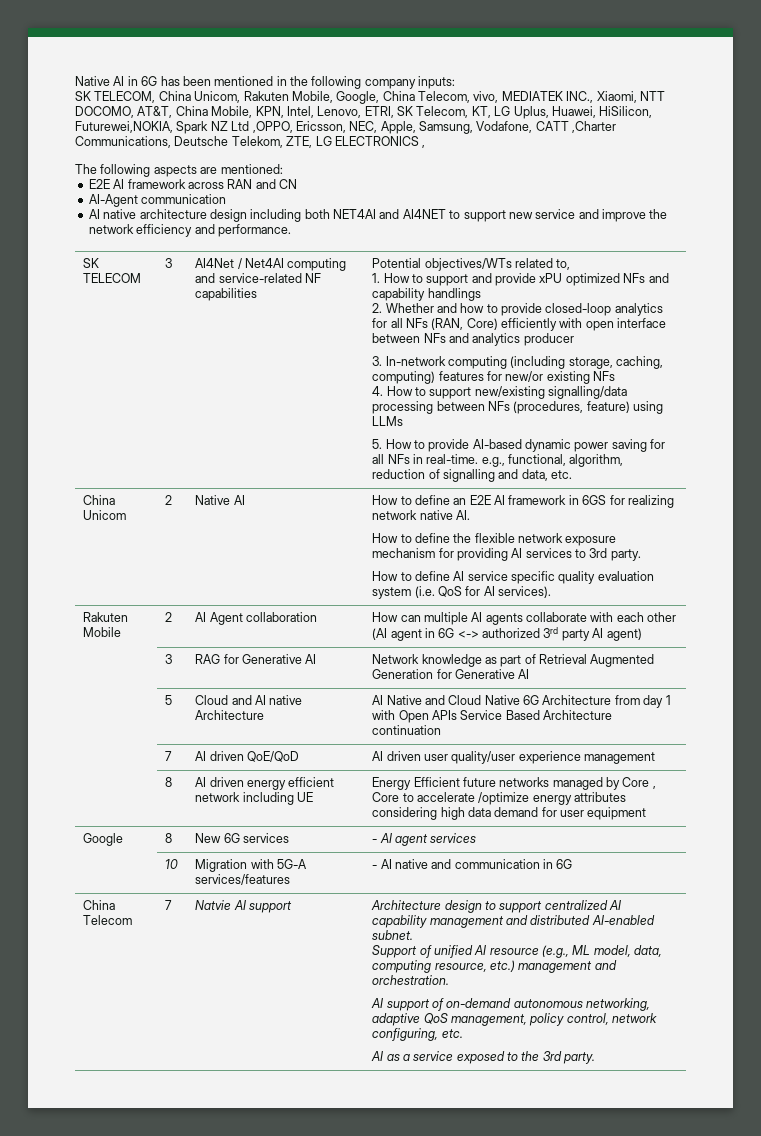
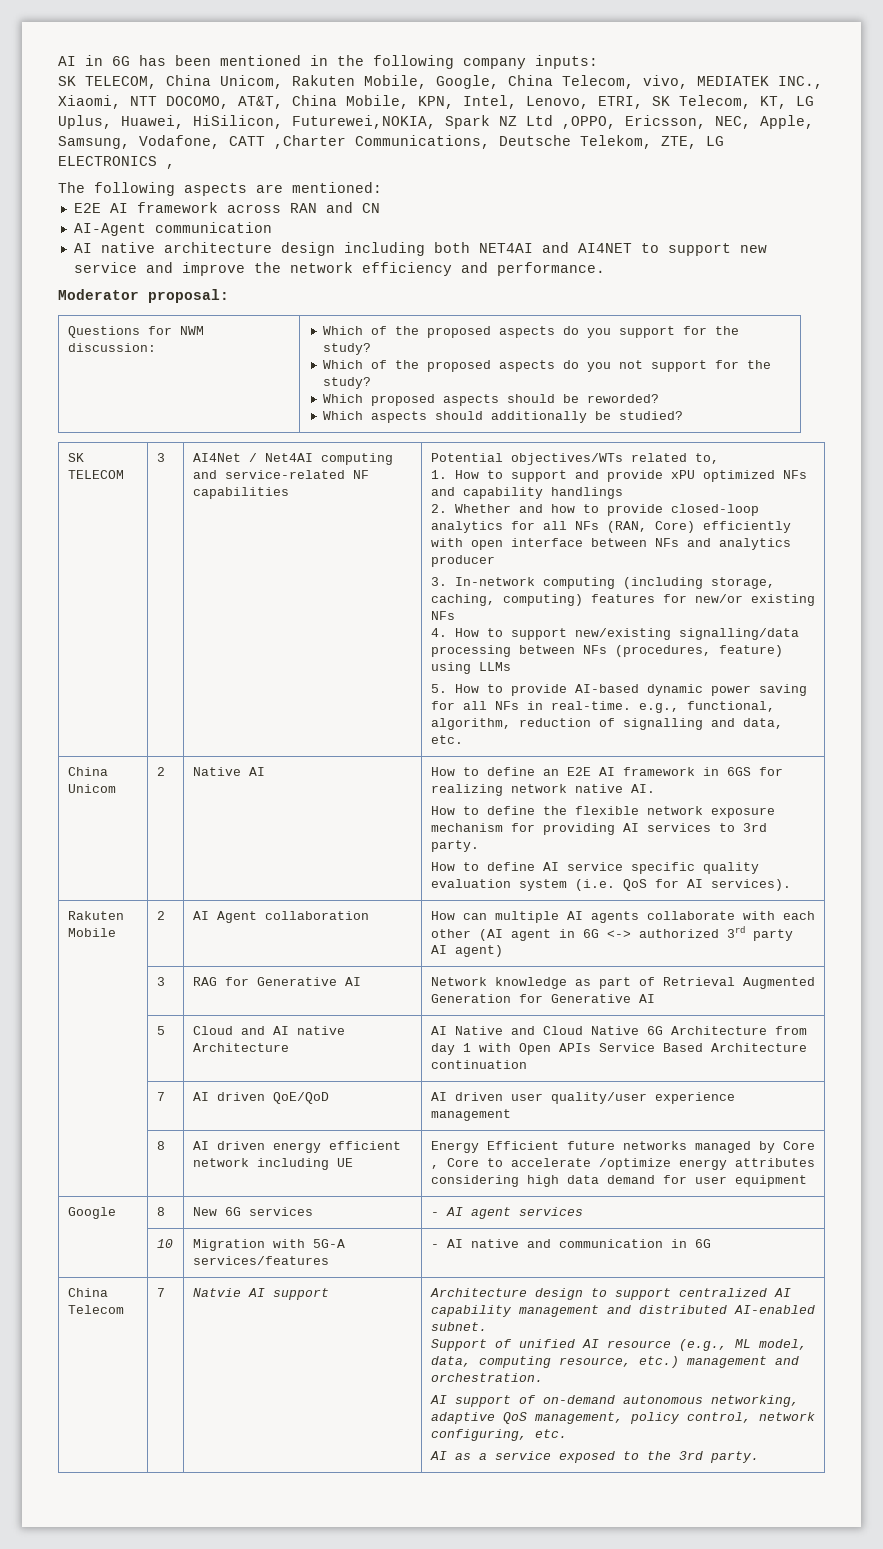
[75,76,110,86] Native -> (58, 61) none
(291, 230) none -> [58,289,229,303] [67,326,204,338] [67,343,156,352] [322,326,739,338] [322,343,371,355] [322,360,771,372] [322,377,371,389] [322,394,659,406] [322,411,683,423] // Moderator proposal: // Questions for NWM discussion: | Which of the proposed aspects do you support for the study? // Which of the proposed aspects do you not support for the study? // Which proposed aspects should be reworded? // Which aspects should additionally be studied?

